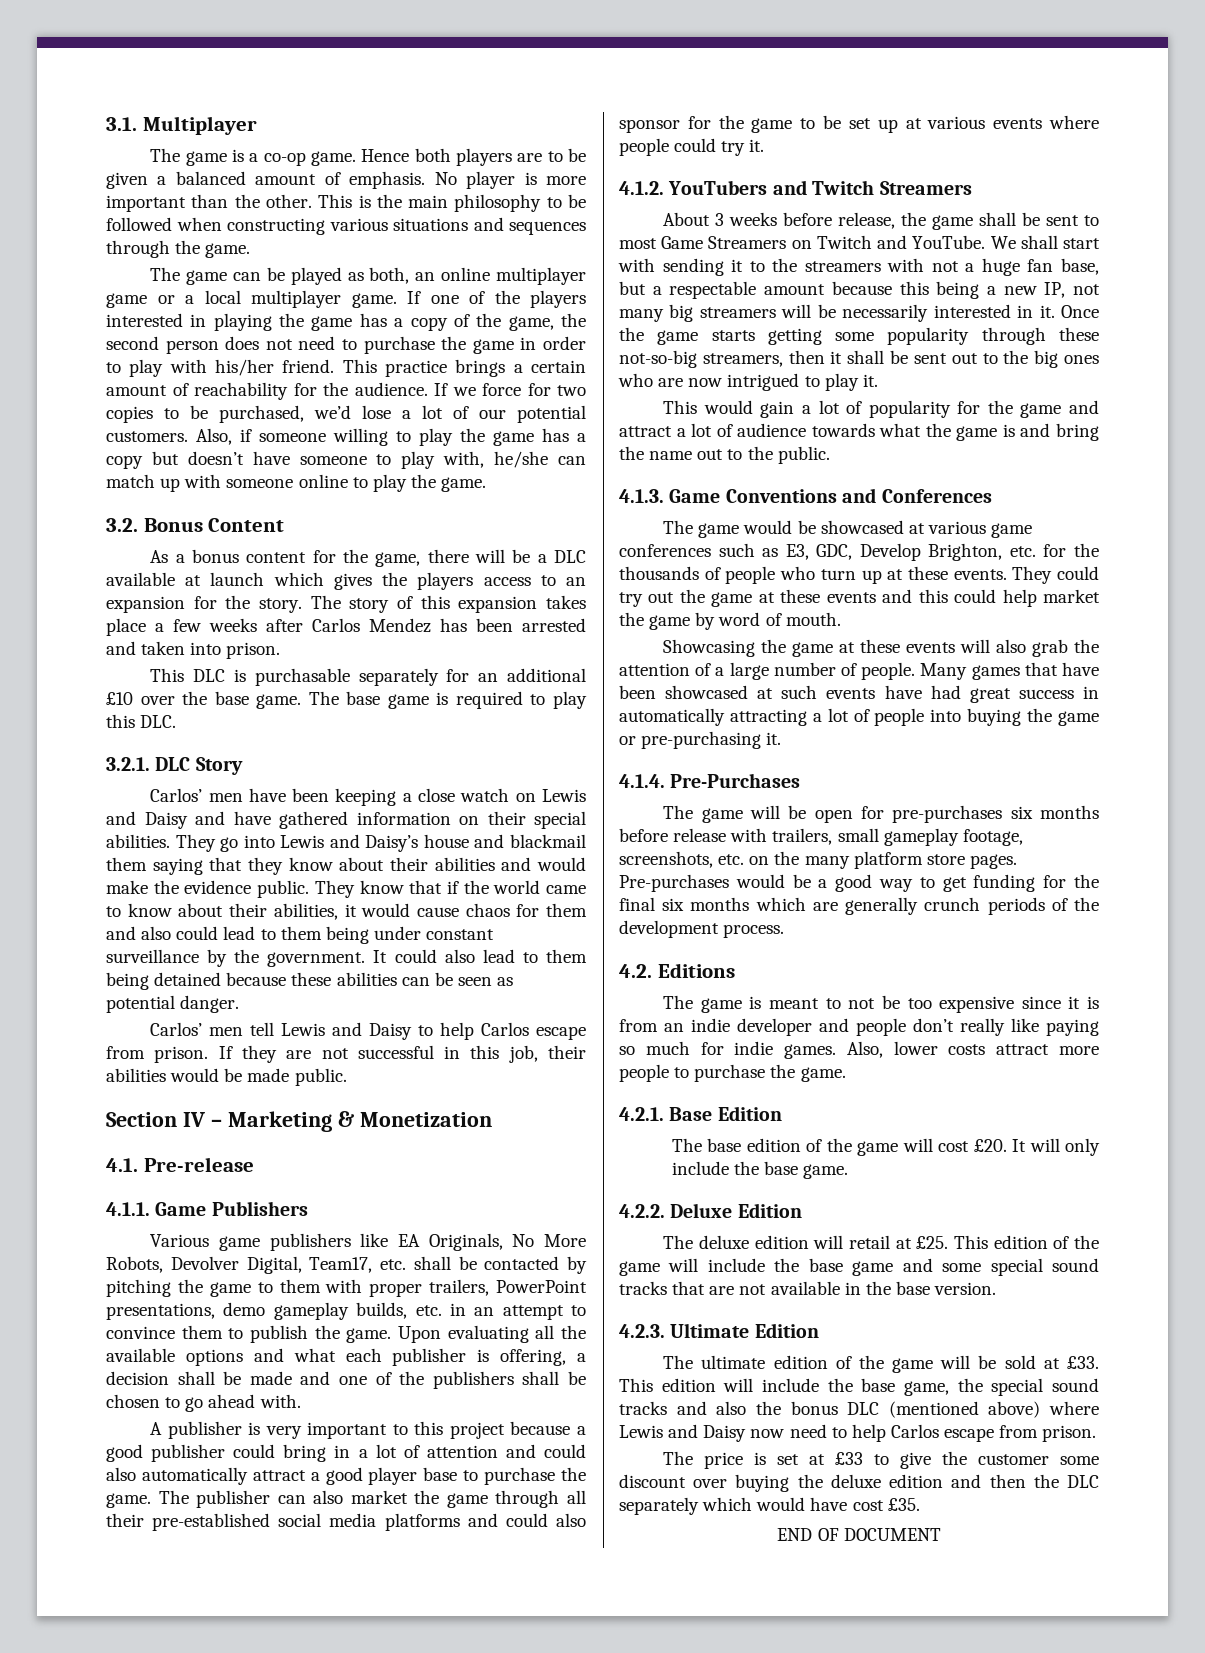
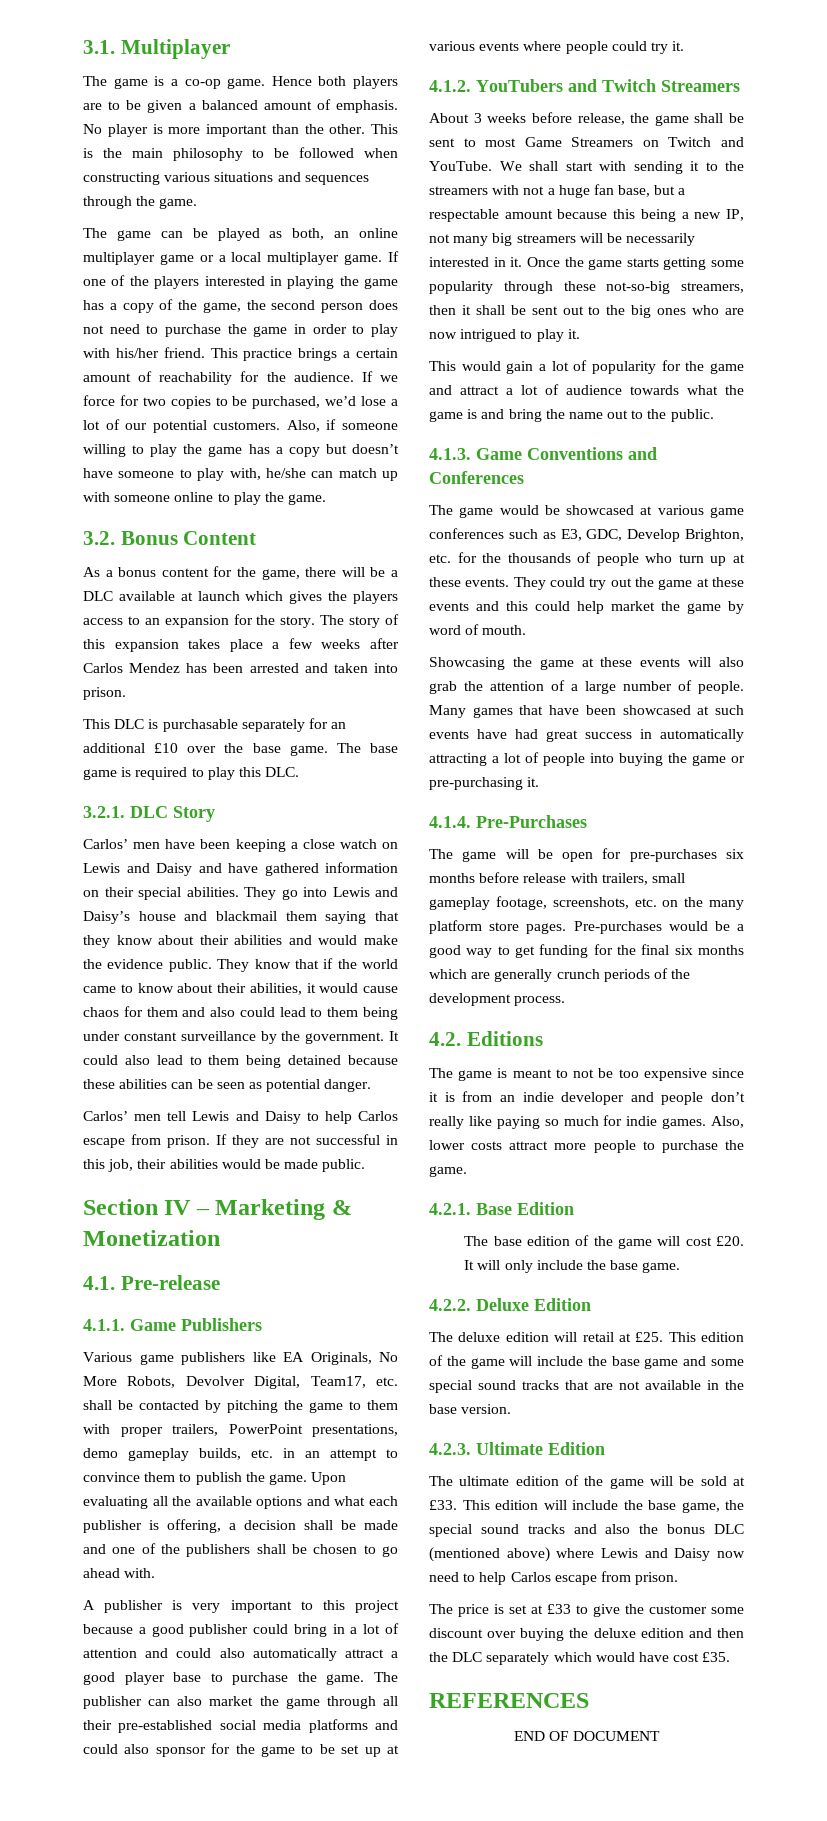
(920, 1504) none -> [429,1693,589,1708] // REFERENCES

